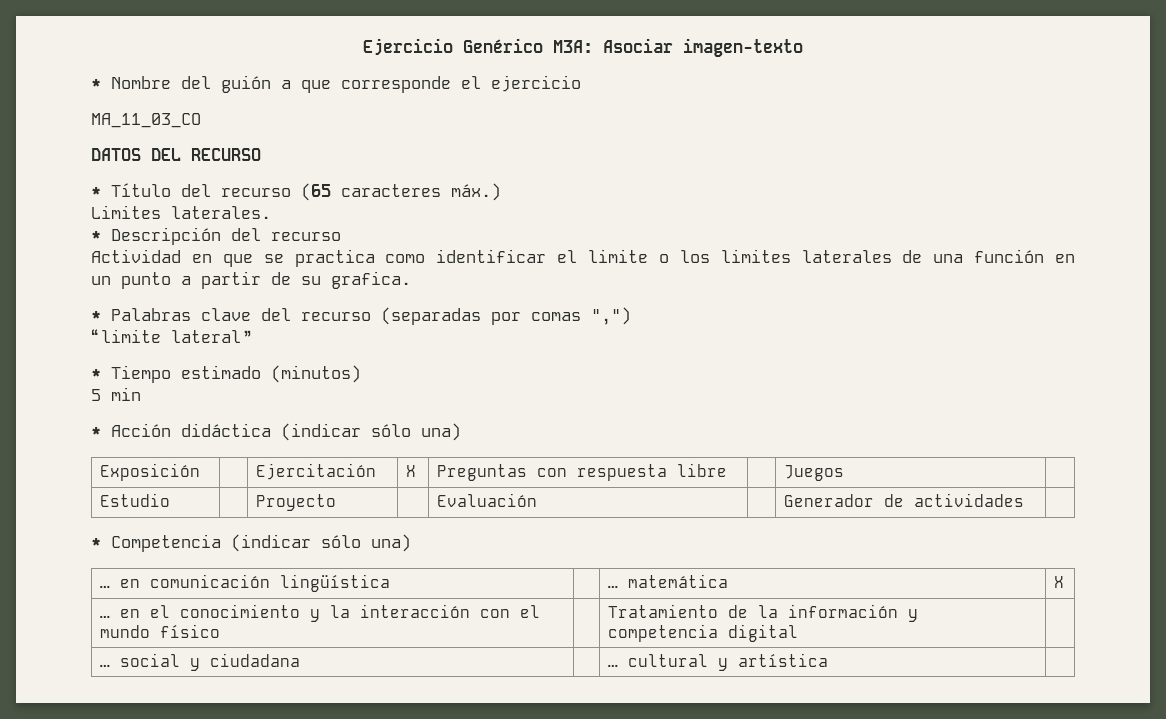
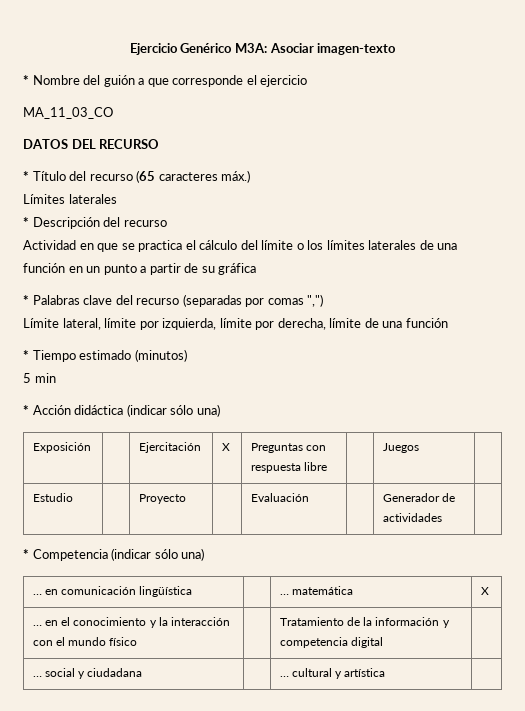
[91,205,271,219] Limites laterales. -> [23,194,117,204] Límites laterales
[385,249,648,263] como identificar el limite -> [185,240,294,250] el cálculo del límite
[720,249,791,263] limites -> [326,240,365,250] límites
[331,271,411,289] grafica. -> [218,263,257,275] gráfica
[91,329,251,343] “limite lateral” -> [23,318,448,330] Límite lateral, límite por izquierda, límite por derecha, límite de una función

